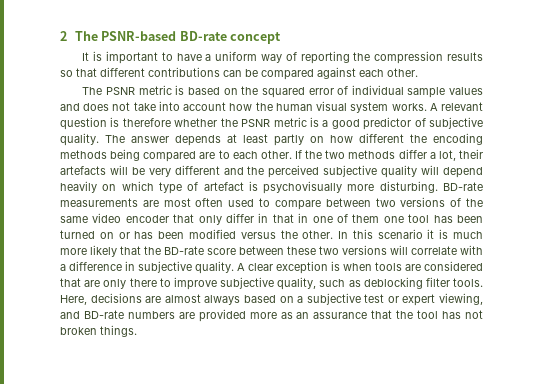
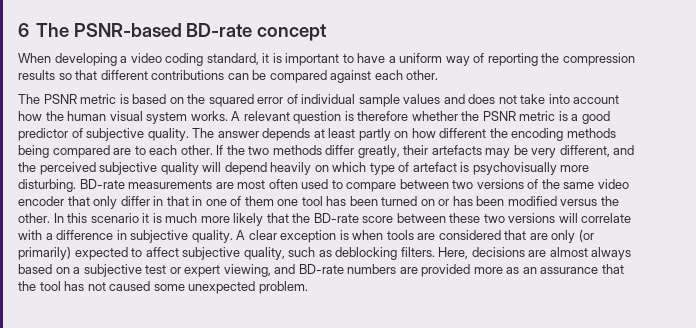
[60,31,67,41] 2 -> [18,23,29,37] 6
[82,52,90,61] It -> [18,53,270,66] When developing a video coding standard, it
[429,150,456,161] a lot, -> [357,145,400,158] greatly,
[109,165,128,175] will -> [485,148,511,158] may
[174,165,220,175] different -> [559,145,610,157] different,
[129,277,217,290] there to improve -> [578,230,594,242] [18,247,179,260] (or primarily) expected to affect
[425,277,484,287] filter tools. -> [400,247,435,257] filters.
[60,325,137,337] broken things. -> [109,281,308,294] caused some unexpected problem.

